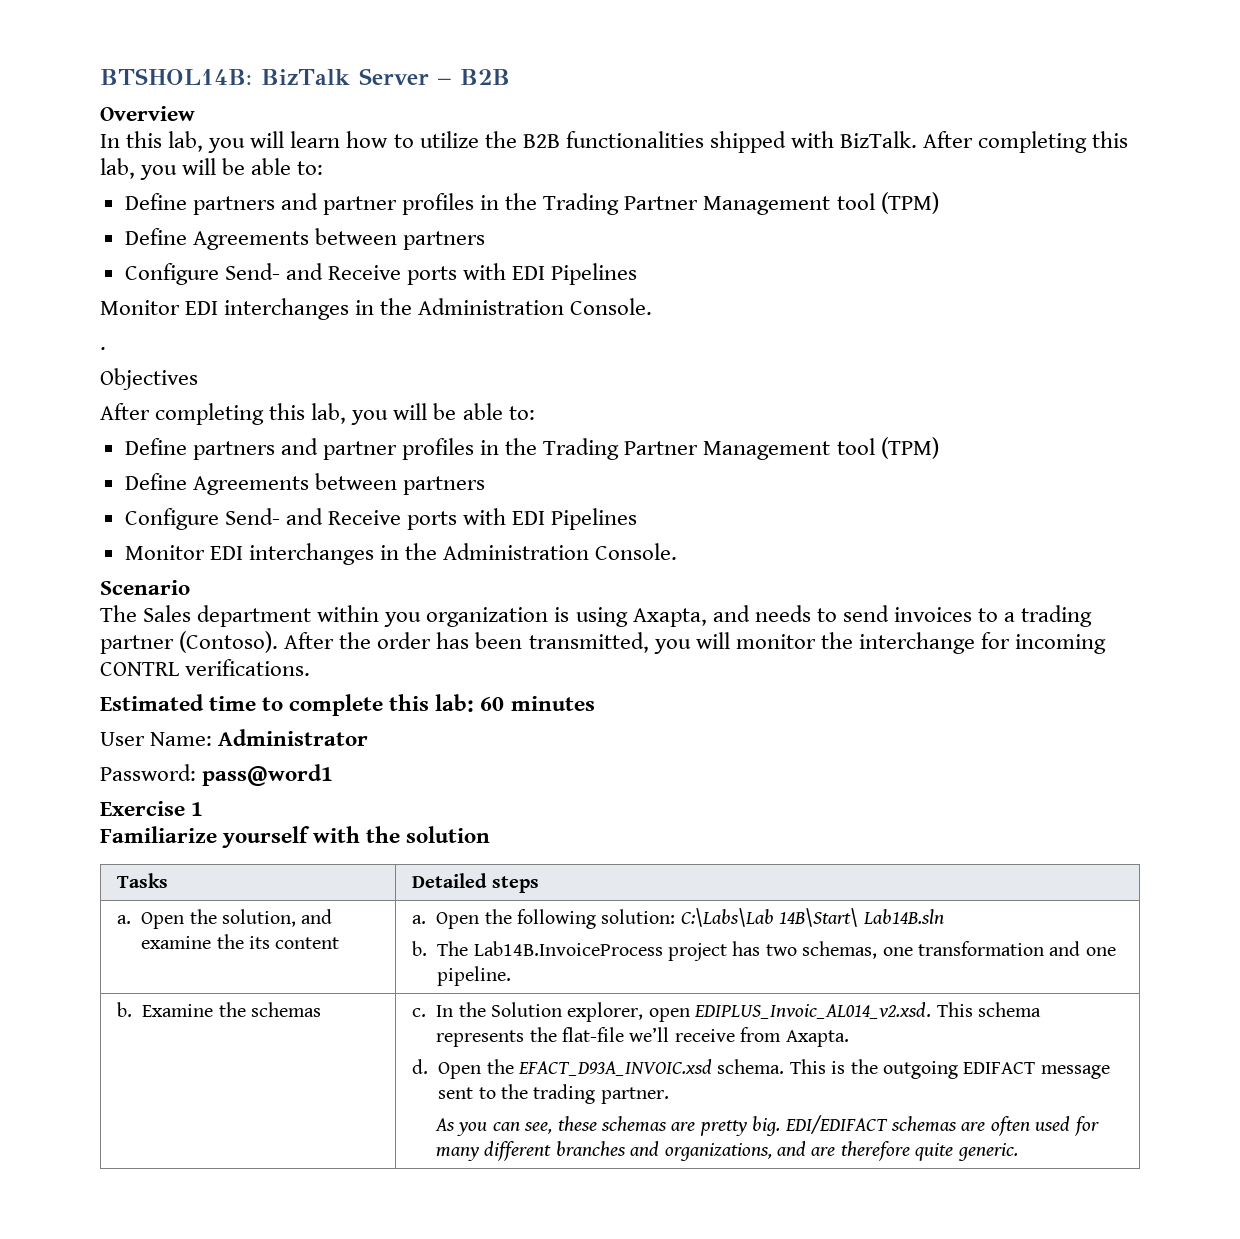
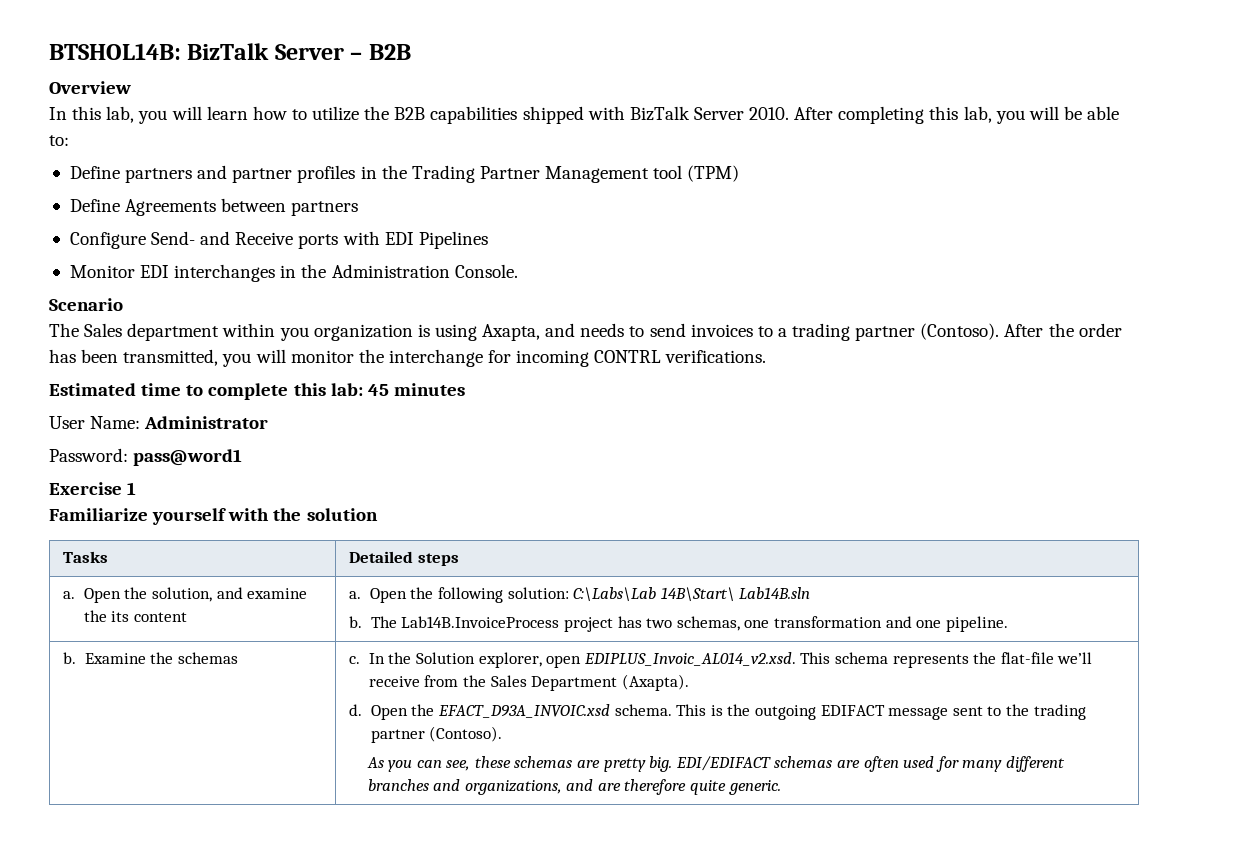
[565,131,704,148] functionalities -> [430,106,518,124] capabilities
[840,131,1129,153] [100,158,324,180] [124,192,939,215] [124,228,485,250] [124,263,638,285] [100,298,653,320] [100,347,106,350] [100,368,198,390] BizTalk. After completing this lab, you will be able to: // Define partners and partner profiles in the Trading Partner Management tool (TPM) // Define Agreements between partners // Configure Send- and Receive ports with EDI Pipelines // Monitor EDI interchanges in the Administration Console. // . // Objectives // -> [629,106,790,121] BizTalk Server 2010.
[480,697,505,711] 60 -> [367,384,389,396] 45
[785,1030,849,1047] Axapta. -> [463,674,689,691] the Sales Department (Axapta).
[600,1087,669,1104] partner. -> [370,726,503,743] partner (Contoso).

